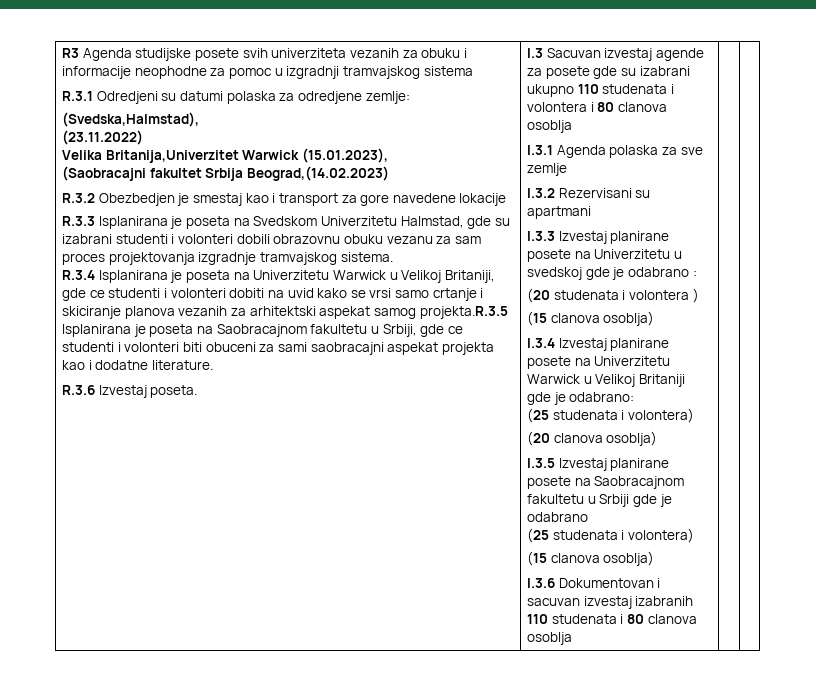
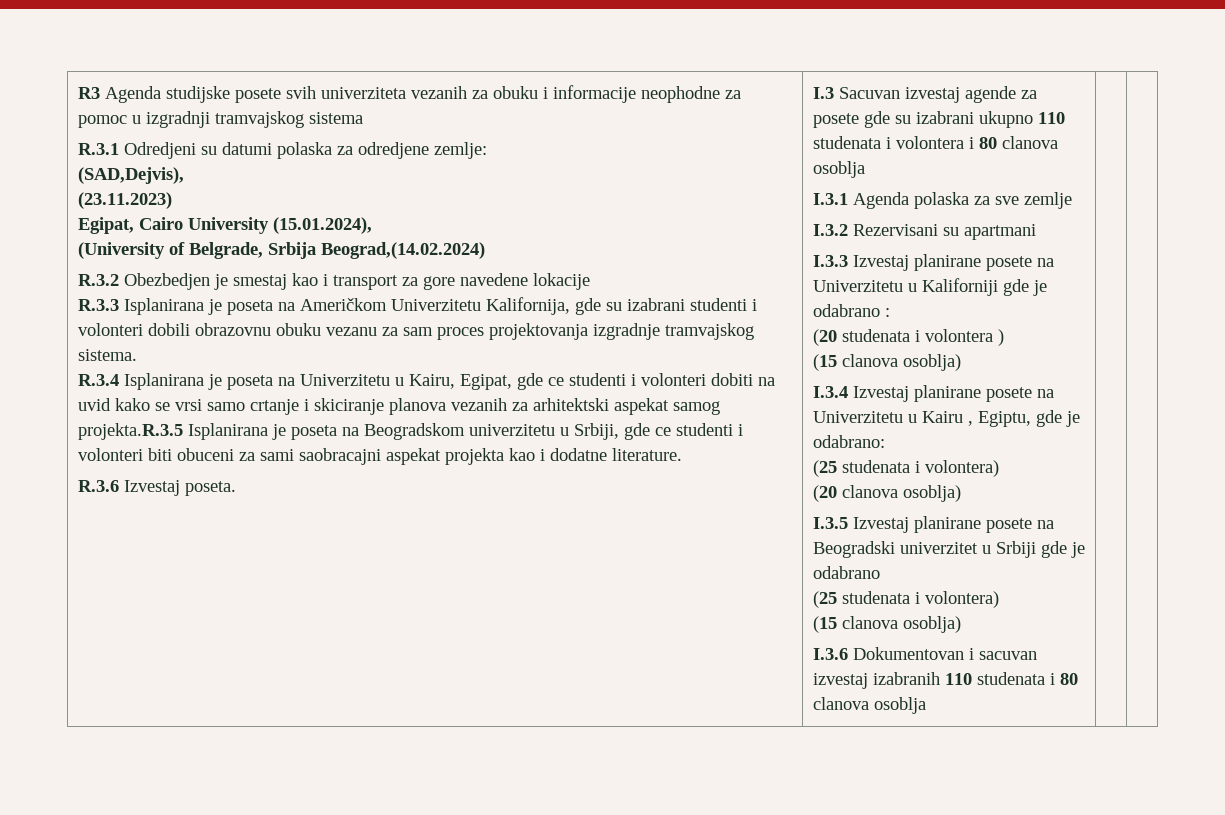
[62,112,200,127] [62,130,144,145] [62,148,388,163] [62,166,389,181] (Svedska,Halmstad), // (23.11.2022) // Velika Britanija,Univerzitet Warwick (15.01.2023), // (Saobracajni fakultet Srbija Beograd,(14.02.2023) -> [77,167,184,184] [77,192,172,209] [77,217,372,234] [77,242,485,259] (SAD,Dejvis), // (23.11.2023) // Egipat, Cairo University (15.01.2024), // (University of Belgrade, Srbija Beograd,(14.02.2024)
[253,216,464,228] Svedskom Univerzitetu Halmstad, -> [299,297,570,315] Američkom Univerzitetu Kalifornija,
[332,270,495,283] Warwick u Velikoj Britaniji, -> [394,374,512,390] u Kairu, Egipat,
[216,324,368,337] Saobracajnom fakultetu -> [363,423,555,440] Beogradskom univerzitetu
[527,267,583,280] svedskoj -> [921,278,998,296] Kaliforniji
[527,374,685,387] Warwick u Velikoj Britaniji -> [907,411,1031,427] u Kairu , Egiptu,
[594,476,685,489] [527,494,585,504] Saobracajnom fakultetu -> [812,541,978,558] Beogradski univerzitet

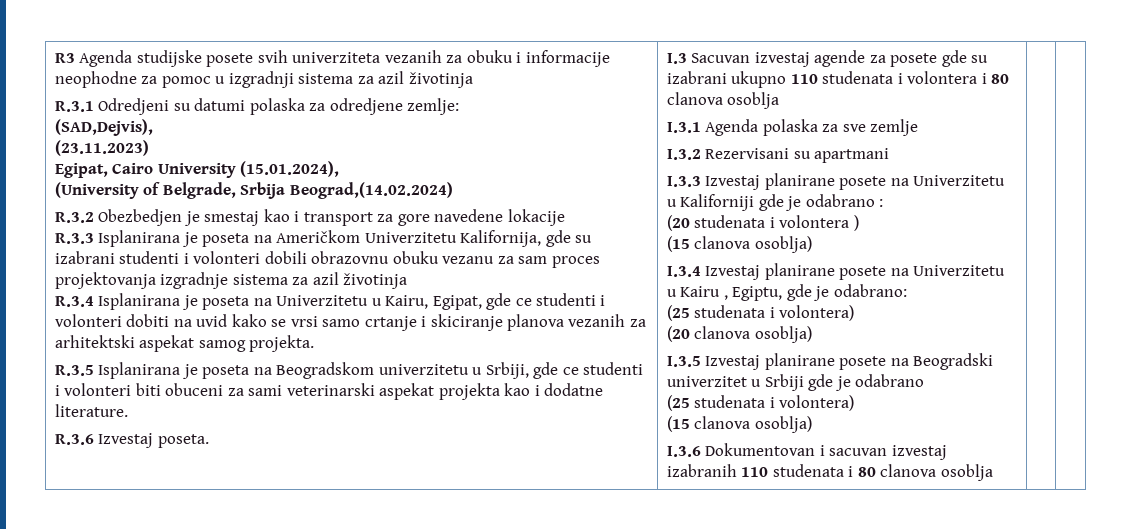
[214,111,363,128] tramvajskog sistema -> [298,71,473,88] sistema za azil životinja
[664,323,754,340] [77,349,137,361] tramvajskog sistema. -> [232,272,408,289] sistema za azil životinja
[77,423,183,440] projekta.R.3.5 -> [249,335,315,352] [54,365,94,376] projekta. // R.3.5
[298,448,381,465] saobracajni -> [286,383,375,396] veterinarski

